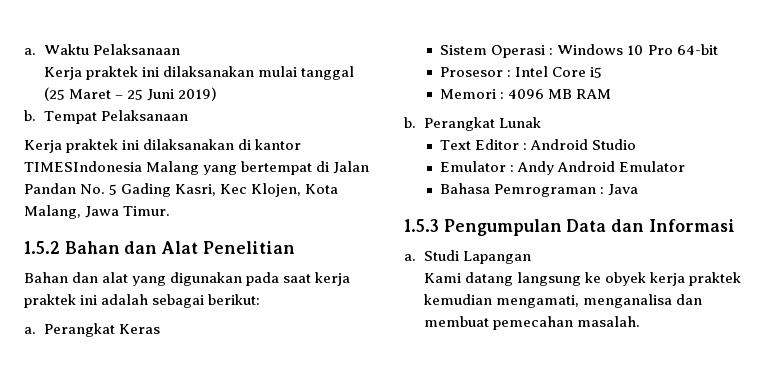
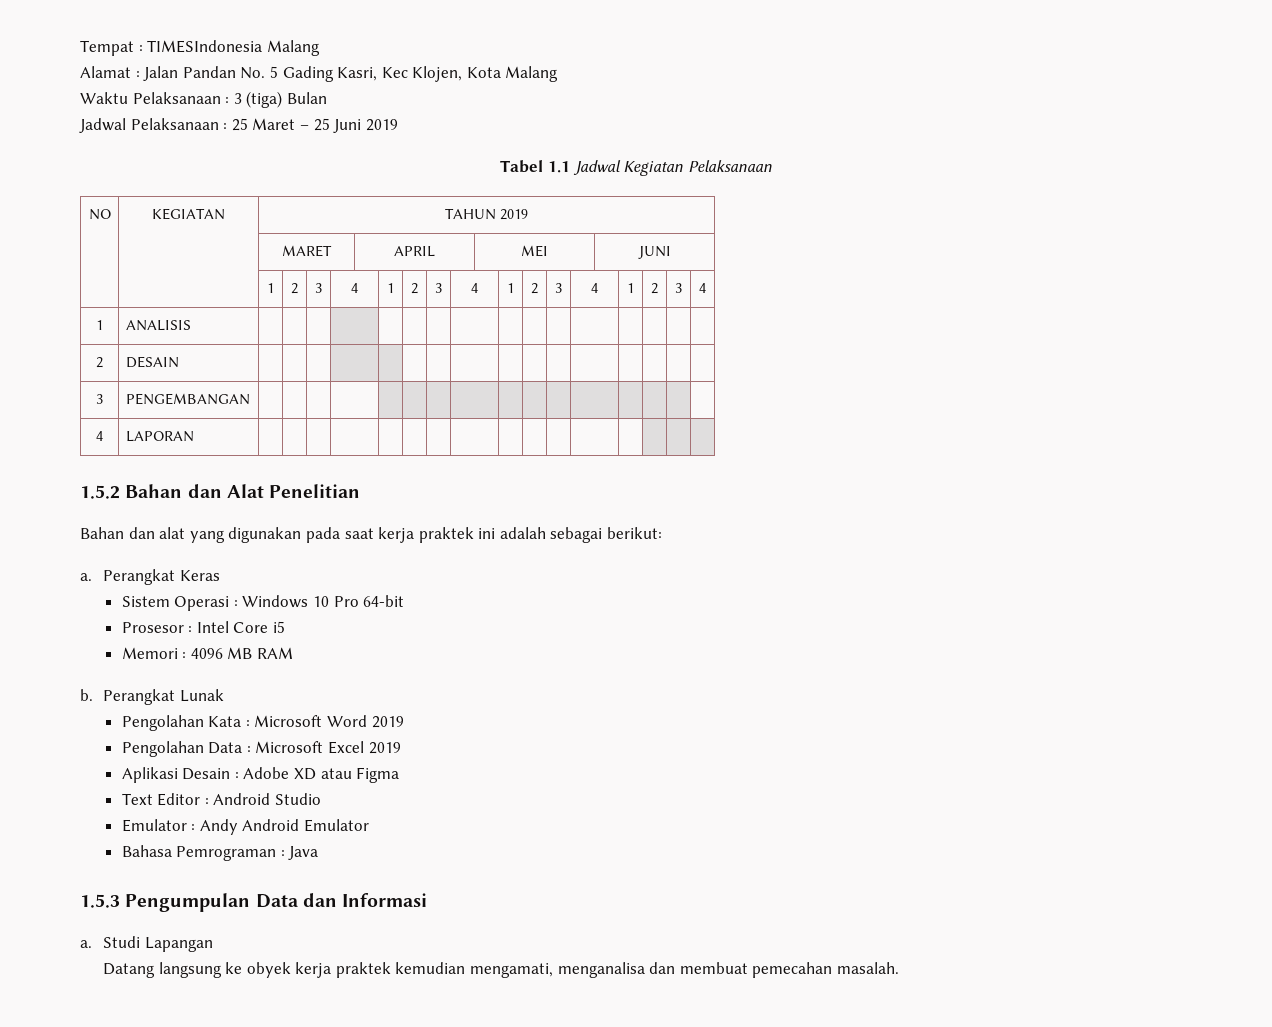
[24,44,180,55] [43,66,355,80] [43,87,218,101] [24,110,188,124] [24,139,302,153] a. Waktu Pelaksanaan // Kerja praktek ini dilaksanakan mulai tanggal (25 Maret – 25 Juni 2019) // b. Tempat Pelaksanaan // Kerja praktek ini dilaksanakan di kantor -> [80,40,143,56] Tempat :
[203,161,330,175] yang bertempat di -> [80,66,140,78] // Alamat :
[24,205,171,219] Malang, Jawa Timur. -> [505,66,559,82] [80,91,327,108] [79,118,398,133] [500,160,772,176] [88,209,111,220] [152,208,225,220] [444,208,529,220] [282,245,332,257] [394,246,435,257] [521,245,548,257] [637,246,671,259] [267,283,274,293] [291,283,298,294] [315,283,322,293] [351,283,358,293] [387,283,394,293] [411,283,418,294] [435,283,442,293] [471,283,478,293] [507,283,514,293] [531,283,538,294] [555,283,562,293] [591,283,598,293] [627,283,634,293] [651,283,658,294] [675,283,682,293] [699,283,706,293] [96,320,103,330] [125,320,191,331] [96,357,103,368] [125,356,179,368] [96,394,103,404] [125,393,250,405] [96,431,103,441] [125,431,194,442] Malang // Waktu Pelaksanaan : 3 (tiga) Bulan // Jadwal Pelaksanaan : 25 Maret – 25 Juni 2019 // Tabel 1.1 Jadwal Kegiatan Pelaksanaan // NO | KEGIATAN | TAHUN 2019 // | | MARET | APRIL | MEI | JUNI // | | 1 | 2 | 3 | 4 | 1 | 2 | 3 | 4 | 1 | 2 | 3 | 4 | 1 | 2 | 3 | 4 // 1 | ANALISIS | | | | | | | | | | | | | | | | // 2 | DESAIN | | | | | | | | | | | | | | | | // 3 | PENGEMBANGAN | | | | | | | | | | | | | | | | // 4 | LAPORAN | | | | | | | | | | | | | | | |
(541, 122) none -> [121,715,404,731] [121,741,401,757] [121,767,400,783] // Pengolahan Kata : Microsoft Word 2019 // Pengolahan Data : Microsoft Excel 2019 // Aplikasi Desain : Adobe XD atau Figma
[423,272,513,286] Kami datang -> [102,963,155,978] Datang

